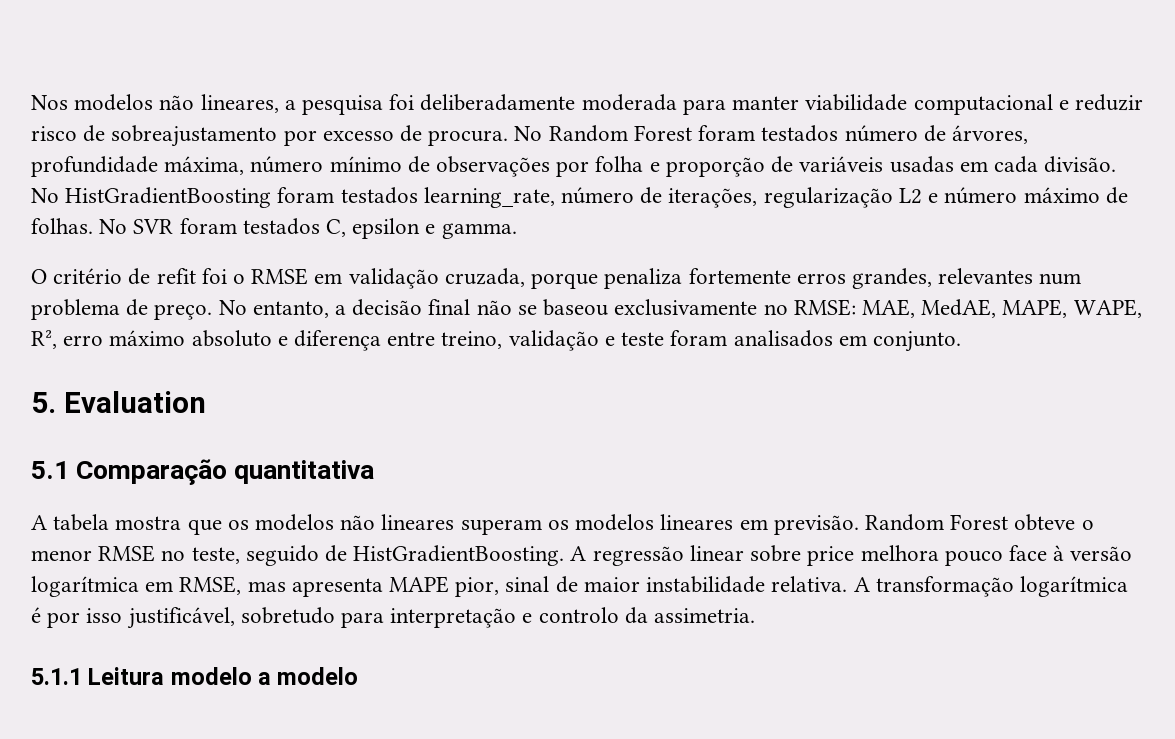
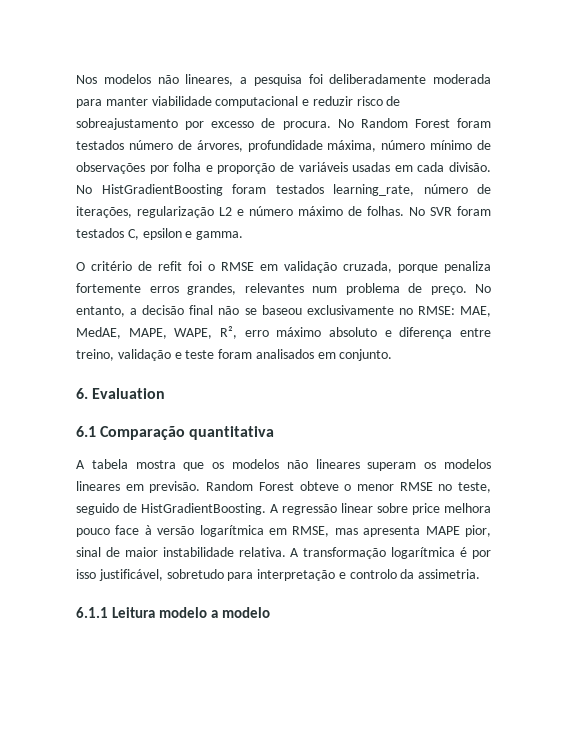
[31,392,56,413] 5. -> [76,388,88,399] 6.
[31,461,69,479] 5.1 -> [76,426,96,437] 6.1
[31,668,82,685] 5.1.1 -> [76,607,108,618] 6.1.1

